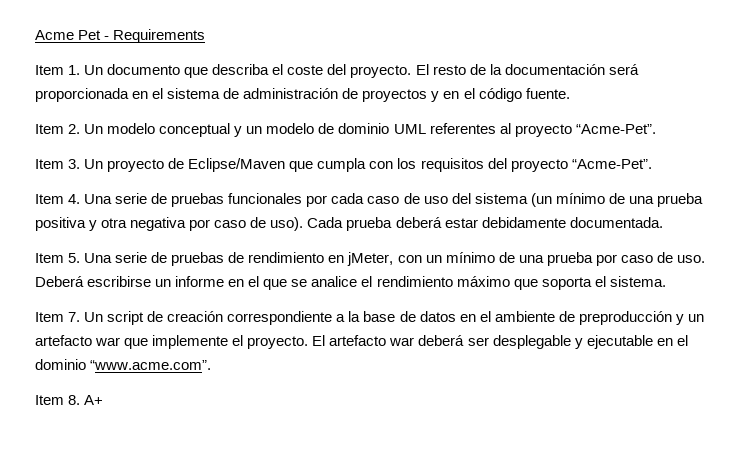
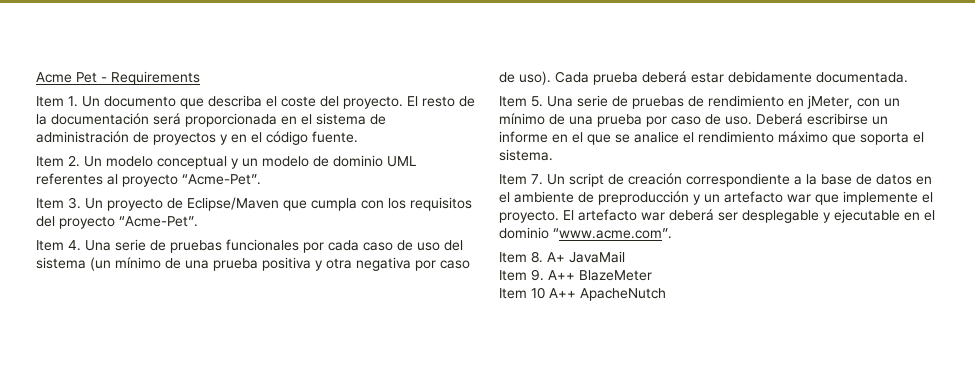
(104, 400) none -> [569,251,625,263] [499,269,652,281] [499,287,666,301] JavaMail // Item 9. A++ BlazeMeter // Item 10 A++ ApacheNutch

